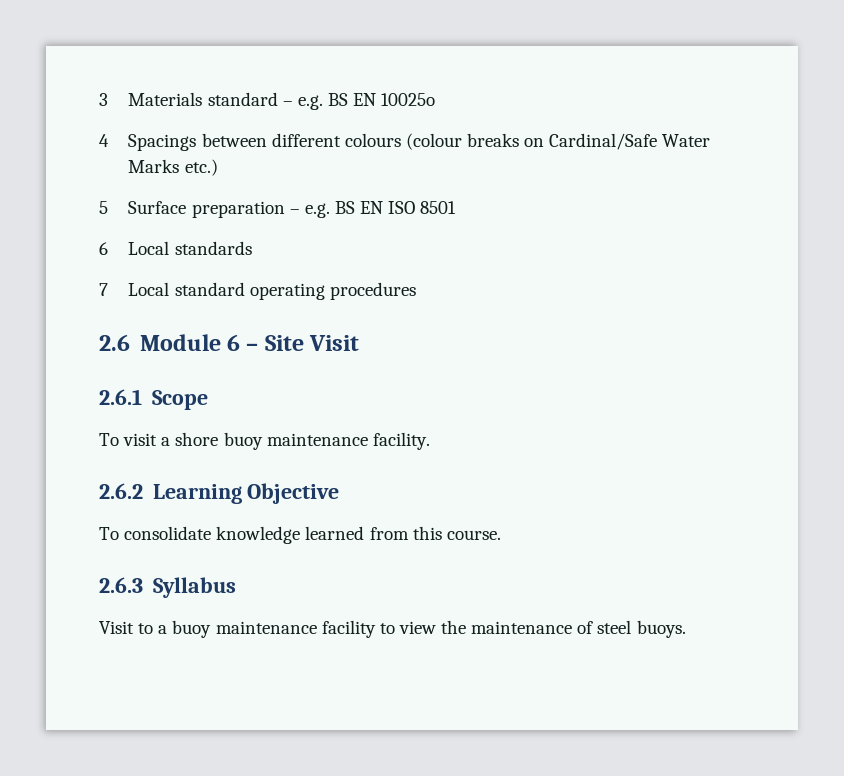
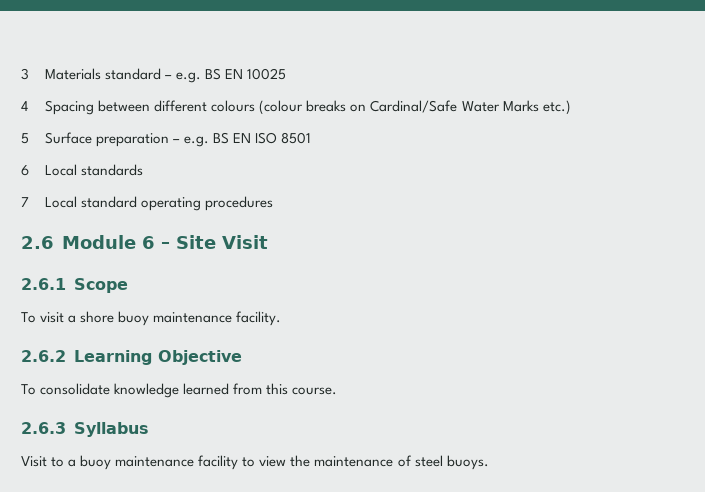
[381,93,436,106] 10025o -> [247,68,287,80] 10025
[128,134,197,151] Spacings -> [45,100,95,115] Spacing

